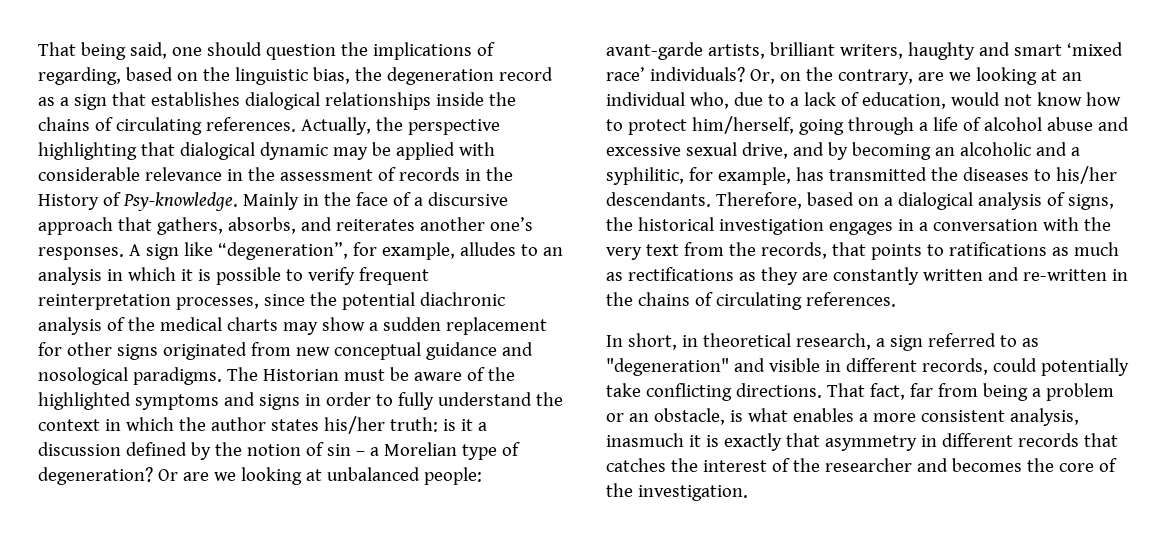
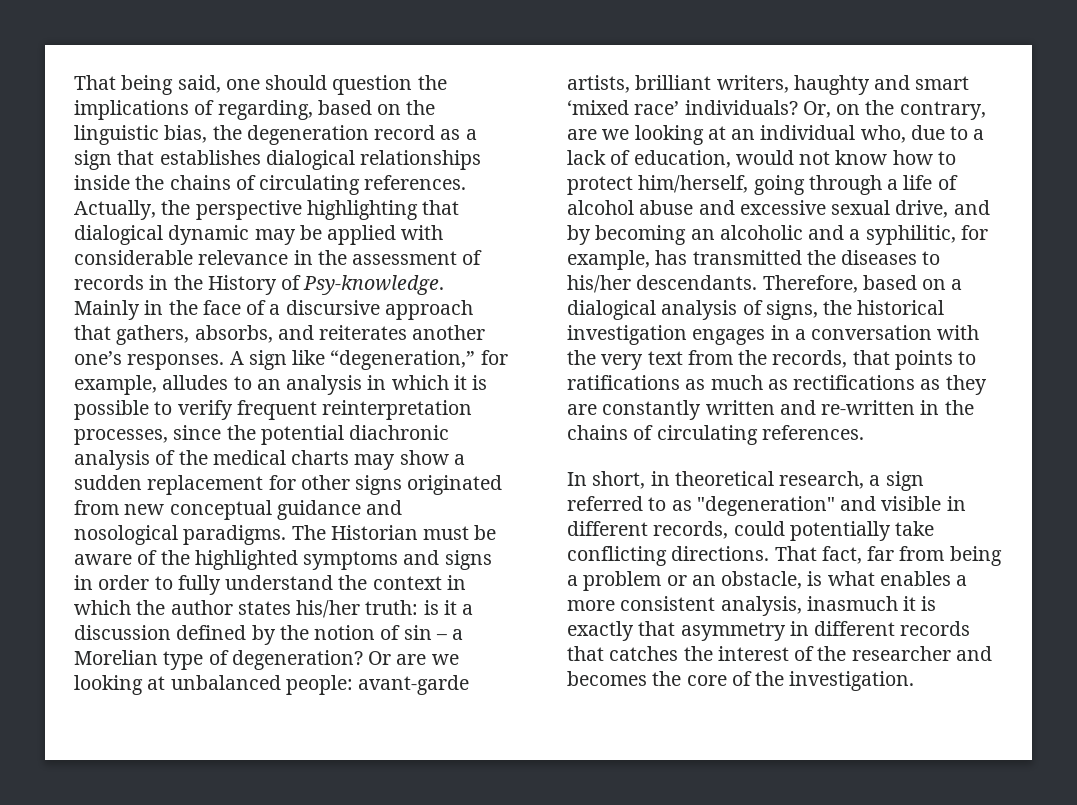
[217,242,348,260] “degeneration”, -> [330,350,476,370] “degeneration,”

